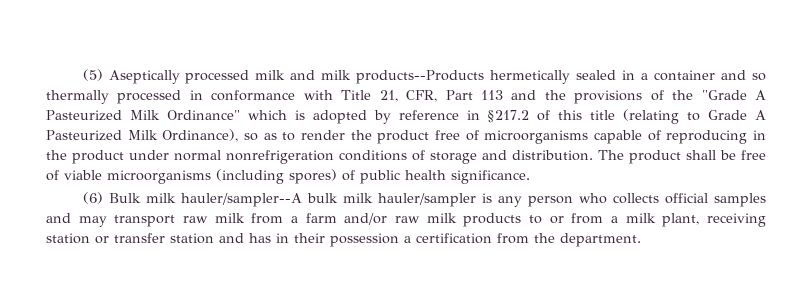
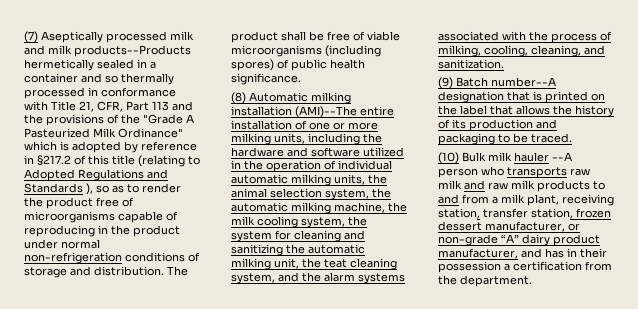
[82,69,103,81] (5) -> [24,31,38,43] (7)
[708,110,766,120] [46,129,239,142] Grade A Pasteurized Milk Ordinance), -> [24,169,168,181] [24,183,93,195] Adopted Regulations and Standards ),
[226,150,334,164] nonrefrigeration -> [24,252,122,264] non-refrigeration
[82,192,766,207] [46,213,388,227] (6) Bulk milk hauler/sampler--A bulk milk hauler/sampler is any person who collects official samples and may transport raw milk from a farm and/or -> [231,92,351,104] [231,106,394,118] [231,120,378,130] [231,133,382,145] [231,147,404,157] [231,160,392,172] [231,174,387,186] [231,188,391,200] [231,202,407,214] [231,216,367,228] [231,230,365,242] [231,244,365,256] [231,258,397,270] [231,272,405,284] [438,31,612,43] [438,45,605,57] [438,59,504,69] [438,77,556,89] [438,91,605,103] [438,105,614,117] [438,119,557,131] [438,133,572,145] [438,152,572,164] [438,166,590,178] [438,180,485,190] (8) Automatic milking installation (AMI)--The entire installation of one or more milking units, including the hardware and software utilized in the operation of individual automatic milking units, the animal selection system, the automatic milking machine, the milk cooling system, the system for cleaning and sanitizing the automatic milking unit, the teat cleaning system, and the alarm systems associated with the process of milking, cooling, cleaning, and sanitization. // (9) Batch number--A designation that is printed on the label that allows the history of its production and packaging to be traced. // (10) Bulk milk hauler --A person who transports raw milk and
[549,216,564,224] or -> [438,194,459,204] and
[46,233,214,244] station or transfer station -> [438,208,611,219] [438,221,580,232] [438,234,600,246] [438,248,518,259] station, transfer station, frozen dessert manufacturer, or non-grade “A” dairy product manufacturer,

